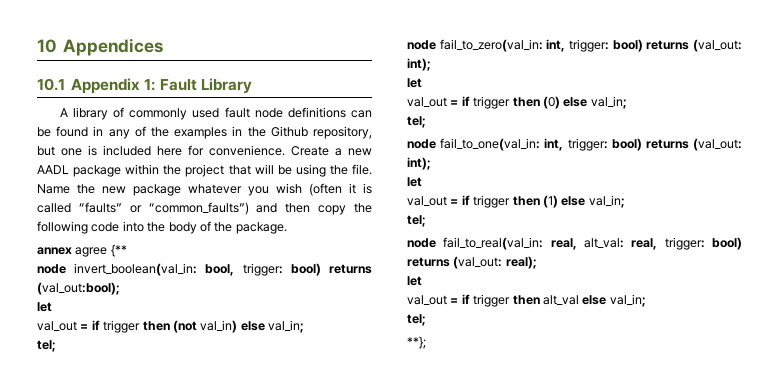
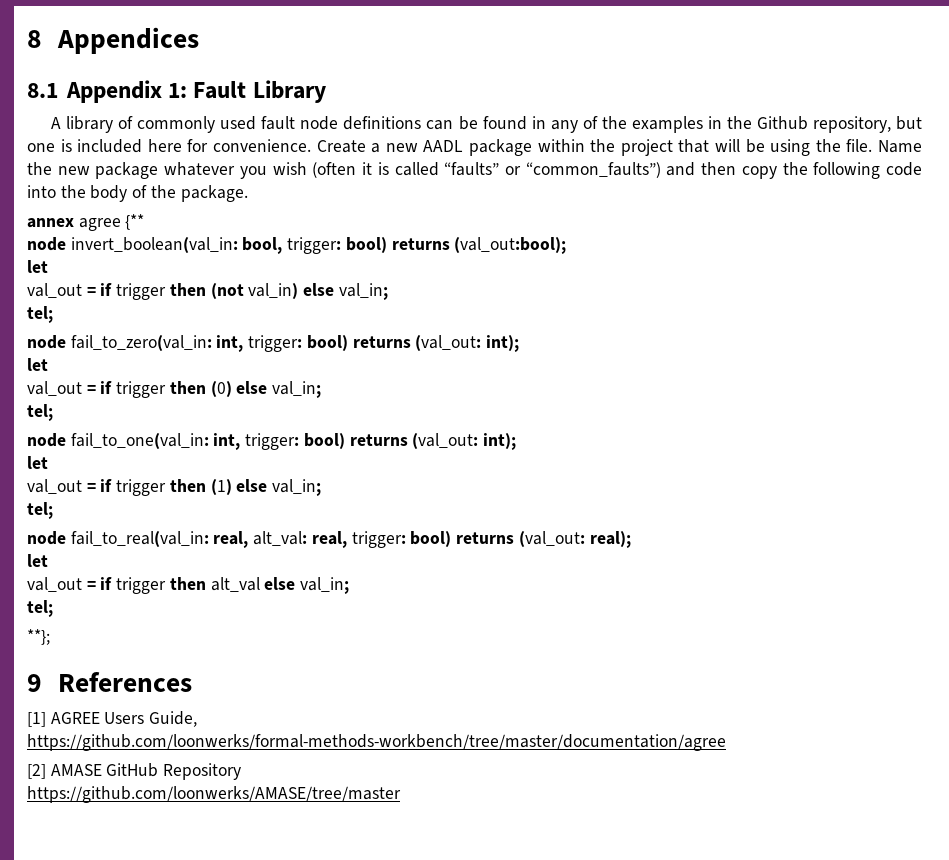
[37,39,57,53] 10 -> [27,30,42,48] 8
[37,78,65,91] 10.1 -> [27,83,58,98] 8.1
(426, 342) none -> [27,672,193,692] [27,711,198,727] [27,734,726,751] [27,763,242,780] [27,786,401,803] // 9 References // [1] AGREE Users Guide, // https://github.com/loonwerks/formal-methods-workbench/tree/master/documentation/agree // [2] AMASE GitHub Repository // https://github.com/loonwerks/AMASE/tree/master

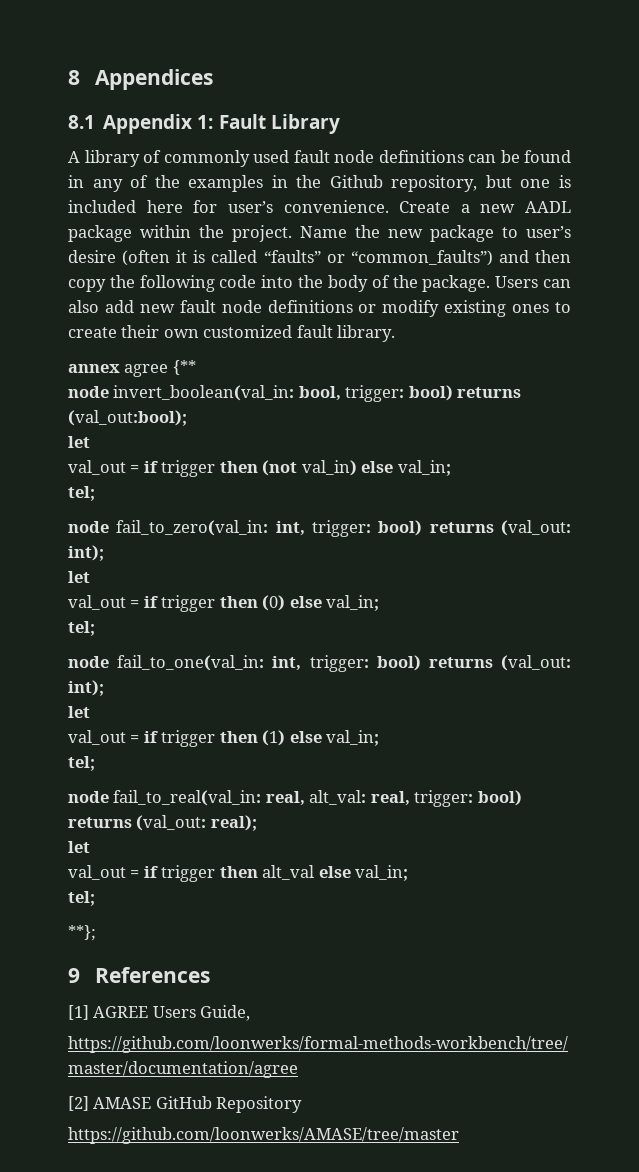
(209, 145) none -> [227,201,273,213] user’s
[620,139,873,156] project that will be using the file. -> [232,225,292,242] project.
[164,162,307,179] whatever you wish -> [502,226,571,238] [68,250,116,263] to user’s desire
(248, 193) none -> [495,276,571,288] [68,300,571,317] [68,325,396,342] Users can also add new fault node definitions or modify existing ones to create their own customized fault library.

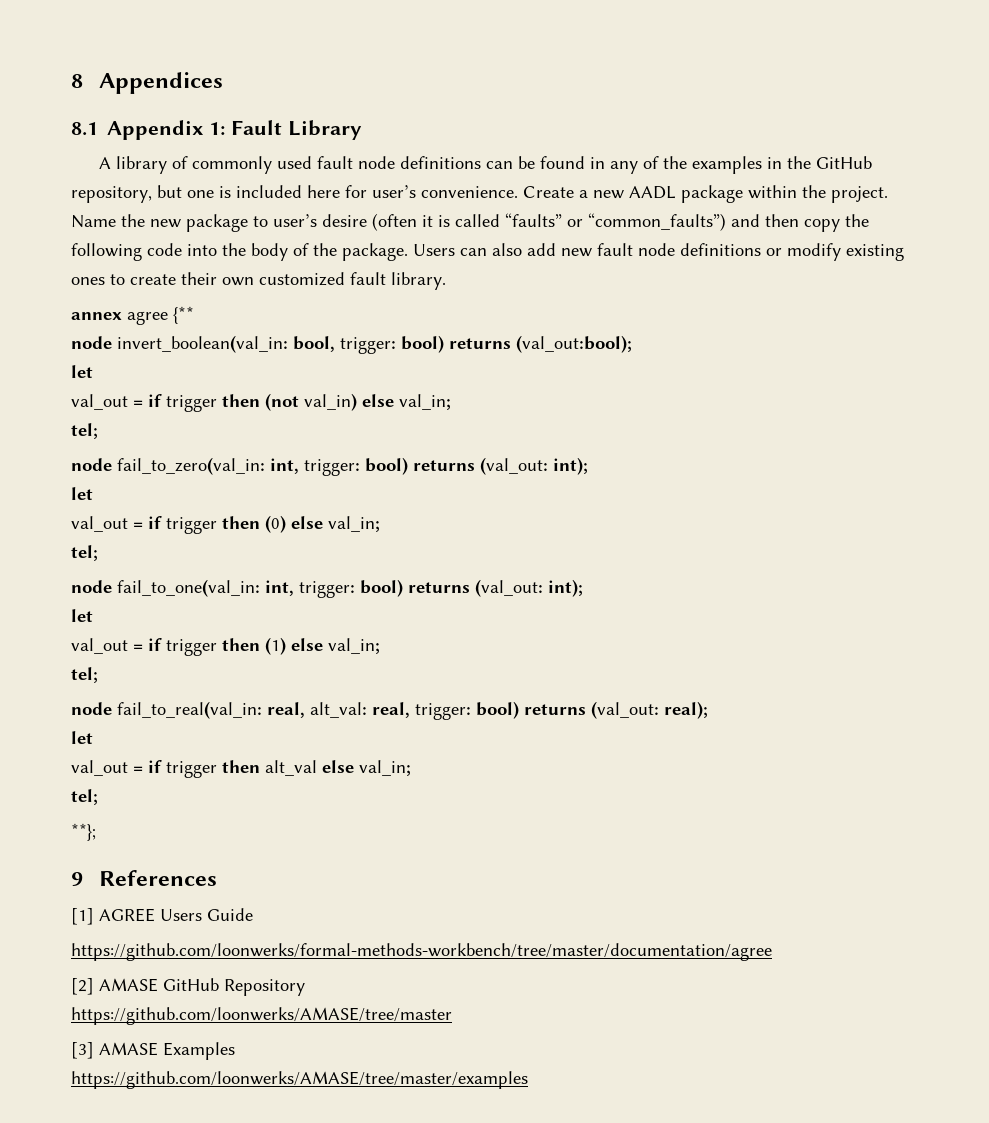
[329,175,383,188] Github -> [815,156,872,169] GitHub
[200,1005,251,1021] Guide, -> [207,908,253,921] Guide
(459, 1135) none -> [71,1042,235,1060] [71,1071,528,1089] // [3] AMASE Examples // https://github.com/loonwerks/AMASE/tree/master/examples

